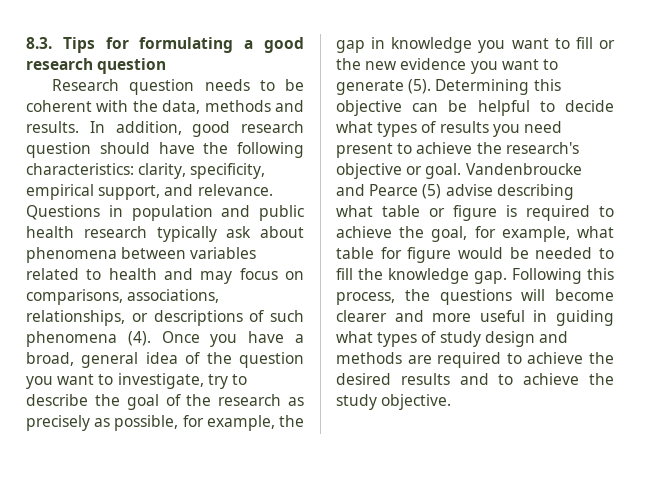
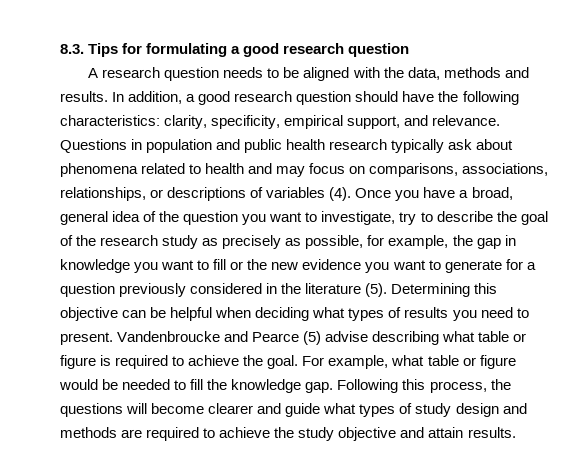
[52,79,120,91] Research -> [88,67,161,78] A research
[26,100,92,112] coherent -> [303,67,350,81] aligned
(182, 128) none -> [186,94,196,102] a
[121,247,257,259] between variables -> (138, 170) none
[270,310,304,322] [26,331,117,347] such phenomena -> [266,187,326,198] variables
(282, 400) none -> [162,235,199,249] study
(404, 87) none -> [505,259,536,270] [60,283,362,297] for a question previously considered in the literature
[539,100,614,112] to decide -> [215,307,310,321] when deciding
[336,142,579,158] [336,163,462,179] present to achieve the research's objective or goal. -> [516,308,529,318] [60,332,113,345] to present.
[431,226,496,242] goal, for -> [267,355,325,369] goal. For
[380,247,402,259] for -> [462,357,476,366] or
[432,310,614,326] more useful in guiding -> [285,403,321,417] guide
[336,373,614,385] [336,394,452,410] desired results and to achieve the study objective. -> [298,427,516,441] study objective and attain results.

